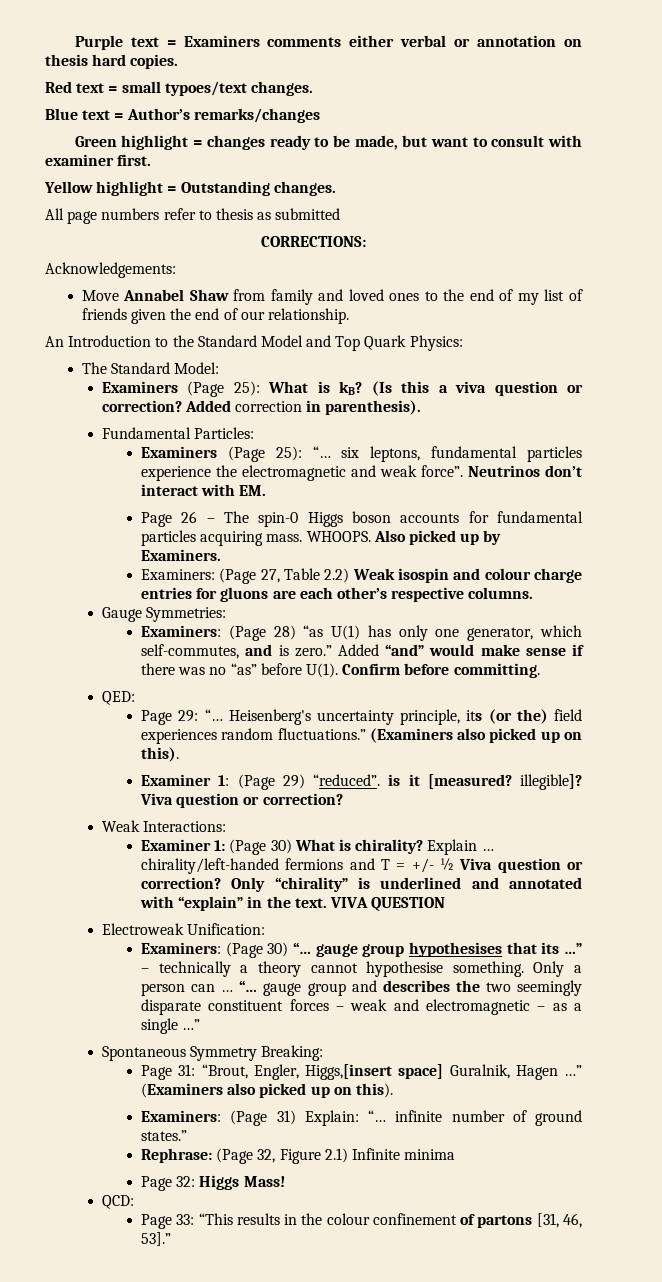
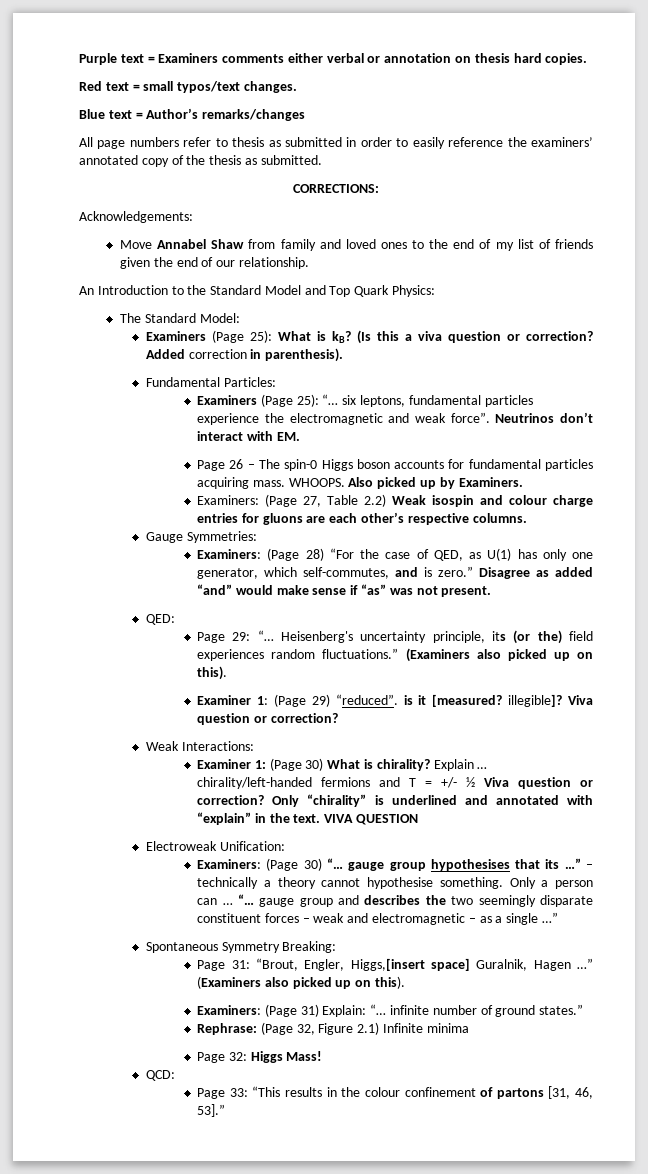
[164,81,247,96] typoes/text -> [177,81,241,93] typos/text
[74,135,582,150] [45,154,152,166] [44,181,336,196] // Green highlight = changes ready to be made, but want to consult with examiner first. // Yellow highlight = Outstanding changes. -> (306, 115) none
(341, 214) none -> [346,137,593,149] [79,155,322,167] in order to easily reference the examiners’ annotated copy of the thesis as submitted.
[303,625,324,637] “as -> [329,548,482,561] “For the case of QED, as
[337,644,379,656] Added -> [479,567,593,579] Disagree as added
[141,663,540,678] there was no “as” before U(1). Confirm before committing. -> [361,584,492,597] “as” was not present.

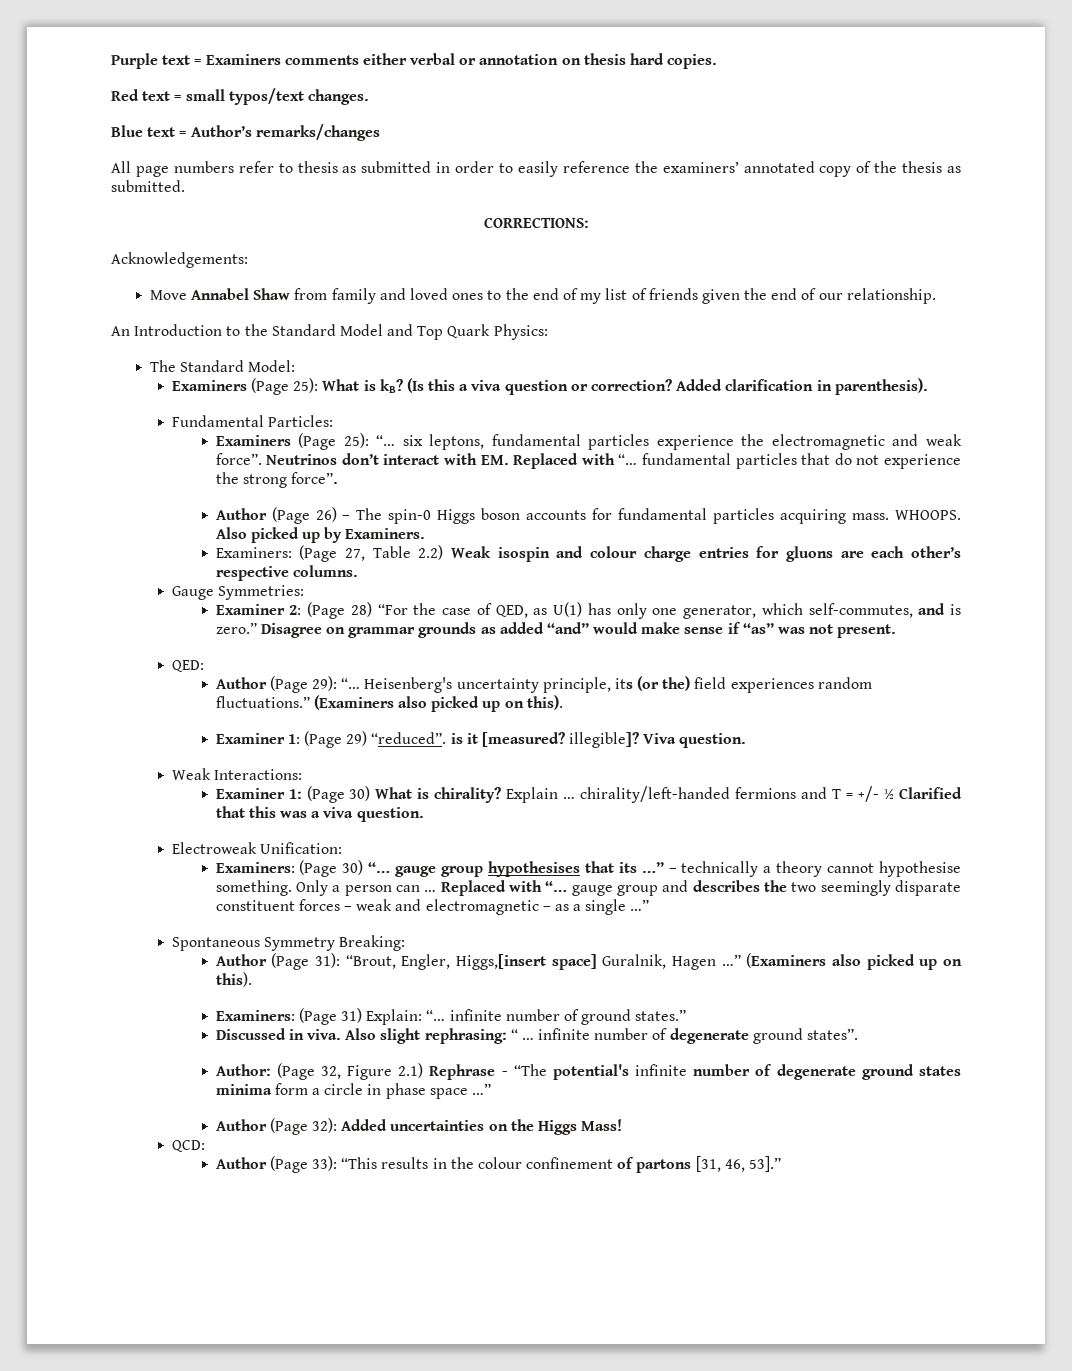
[188,349,247,359] correction -> [725,379,814,391] clarification
[197,459,244,471] // Page 26 -> [513,453,961,469] [215,472,338,488] [215,507,337,524] Replaced with “… fundamental particles that do not experience the strong force”. // Author (Page 26)
[197,549,262,559] Examiners: -> [215,604,302,615] Examiner 2:
(531, 573) none -> [325,622,477,638] on grammar grounds
[197,632,251,643] Page 29: -> [215,676,337,693] Author (Page 29):
[197,713,338,725] question or correction? -> [679,733,747,748] question.
[484,777,593,789] [197,794,593,807] [197,812,419,825] Viva question or correction? Only “chirality” is underlined and annotated with “explain” in the text. VIVA QUESTION -> [899,787,962,799] [215,806,424,822] Clarified that this was a viva question.
(233, 904) none -> [440,880,542,896] Replaced with
[197,960,250,971] Page 31: -> [215,953,340,970] Author (Page 31):
[197,1022,469,1035] [197,1052,247,1063] Rephrase: (Page 32, Figure 2.1) Infinite minima // Page 32: -> [215,1028,858,1044] [215,1063,961,1080] [215,1083,491,1099] [215,1118,534,1135] Discussed in viva. Also slight rephrasing: “ … infinite number of degenerate ground states”. // Author: (Page 32, Figure 2.1) Rephrase - “The potential's infinite number of degenerate ground states minima form a circle in phase space …” // Author (Page 32): Added uncertainties on the
[197,1088,248,1099] Page 33: -> [215,1156,337,1173] Author (Page 33):

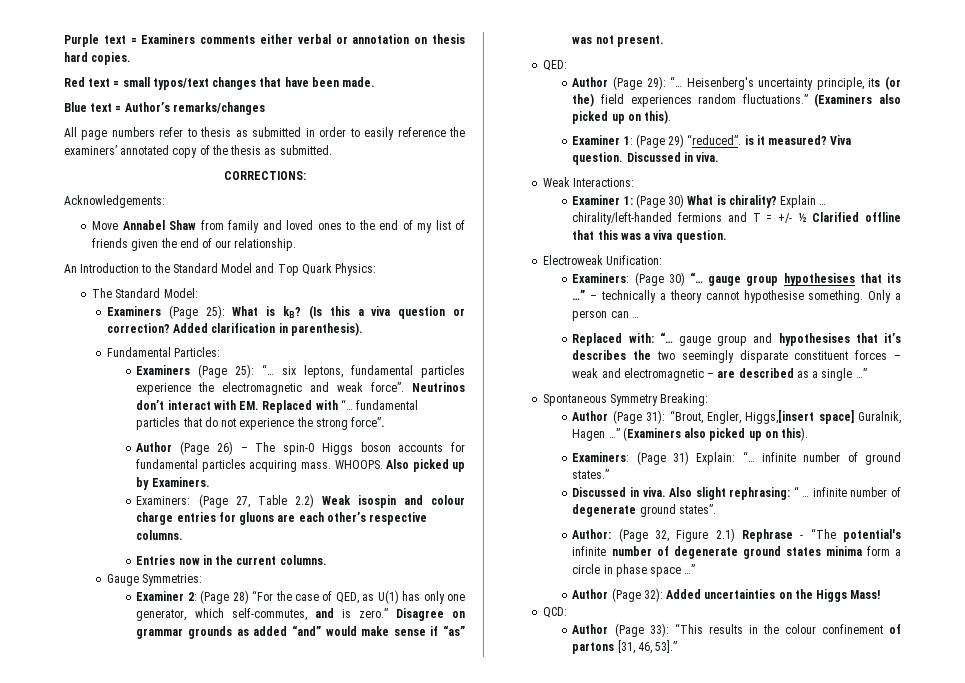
[307,89,369,105] changes. -> [212,77,376,90] changes that have been made.
(358, 571) none -> [136,555,327,565] // Entries now in the current columns.
[481,732,640,748] [measured? illegible]? -> [768,135,828,145] measured?
(747, 740) none -> [626,152,720,162] Discussed in viva.
(962, 793) none -> [864,212,901,222] offline
[440,880,542,896] Replaced with -> [572,333,654,346] // Replaced with:
(689, 886) none -> [778,333,901,346] hypothesises that it’s
(551, 908) none -> [717,368,794,378] are described

